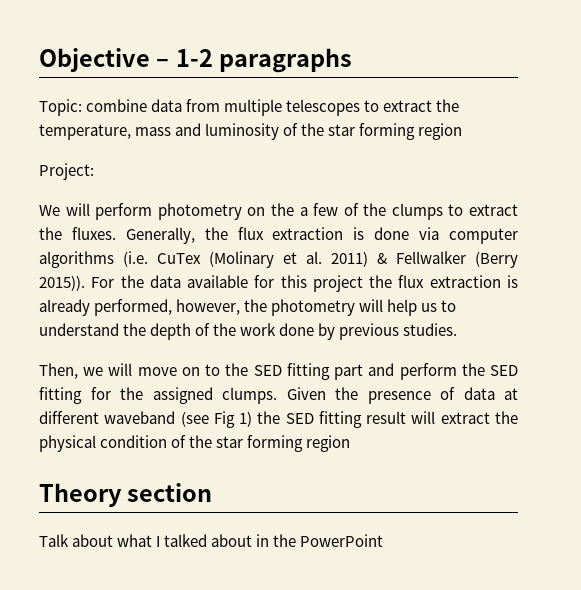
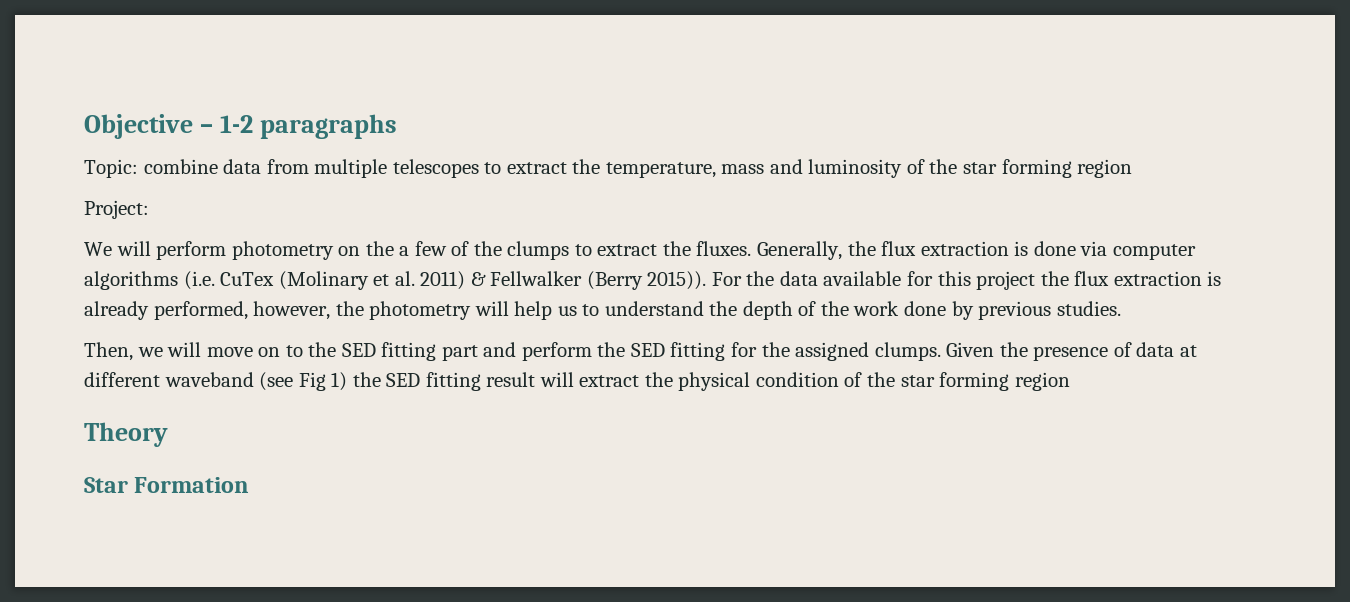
[127,483,213,502] [39,534,384,547] section // Talk about what I talked about in the PowerPoint -> [84,477,250,493] // Star Formation

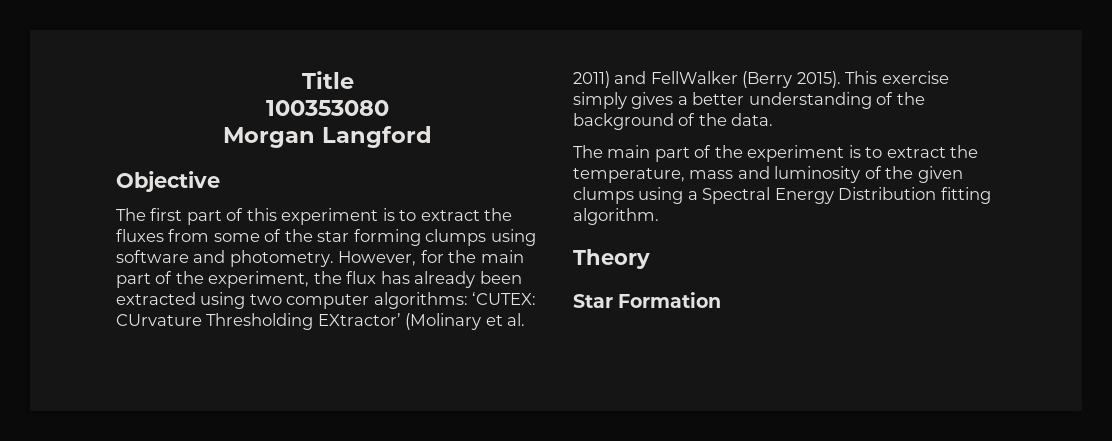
[84,114,398,139] [84,159,479,178] Objective – 1-2 paragraphs // Topic: combine data from multiple telescopes -> [301,71,354,89] [266,100,389,116] [223,126,432,148] [116,171,220,192] [116,208,513,225] [116,229,536,246] [116,250,524,267] [116,271,522,288] [116,292,537,309] [116,313,526,330] [573,71,949,88] [573,92,925,109] [573,113,774,130] [573,145,861,162] Title // 100353080 // Morgan Langford // Objective // The first part of this experiment is to extract the fluxes from some of the star forming clumps using software and photometry. However, for the main part of the experiment, the flux has already been extracted using two computer algorithms: ‘CUTEX: CUrvature Thresholding EXtractor’ (Molinary et al. 2011) and FellWalker (Berry 2015). This exercise simply gives a better understanding of the background of the data. // The main part of the experiment is
[963,159,1133,178] [84,200,149,219] [84,241,1196,260] [84,271,1222,290] [84,301,1121,320] [84,342,1197,361] [84,372,1070,391] star forming region // Project: // We will perform photometry on the a few of the clumps to extract the fluxes. Generally, the flux extraction is done via computer algorithms (i.e. CuTex (Molinary et al. 2011) & Fellwalker (Berry 2015)). For the data available for this project the flux extraction is already performed, however, the photometry will help us to understand the depth of the work done by previous studies. // Then, we will move on to the SED fitting part and perform the SED fitting for the assigned clumps. Given the presence of data at different waveband (see Fig 1) the SED fitting result will extract the physical condition of the star forming region -> [917,166,963,183] [573,187,991,204] [573,208,659,225] given clumps using a Spectral Energy Distribution fitting algorithm.

